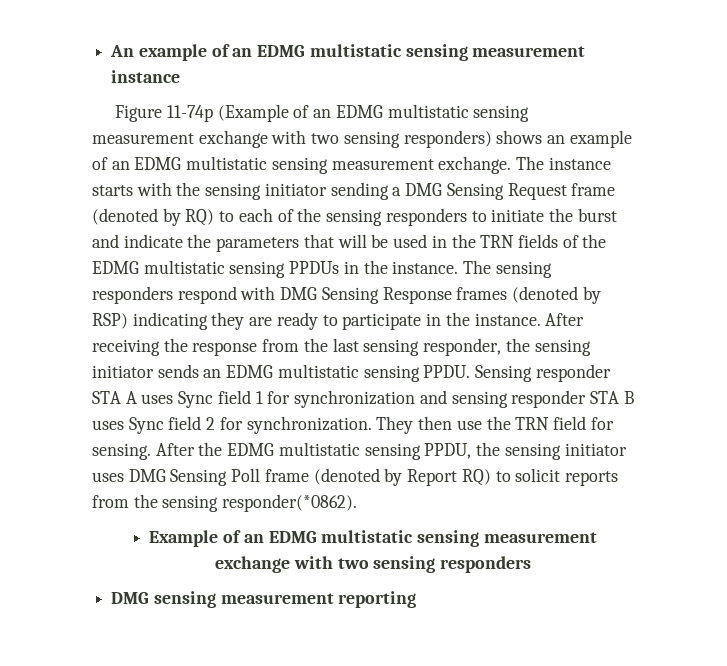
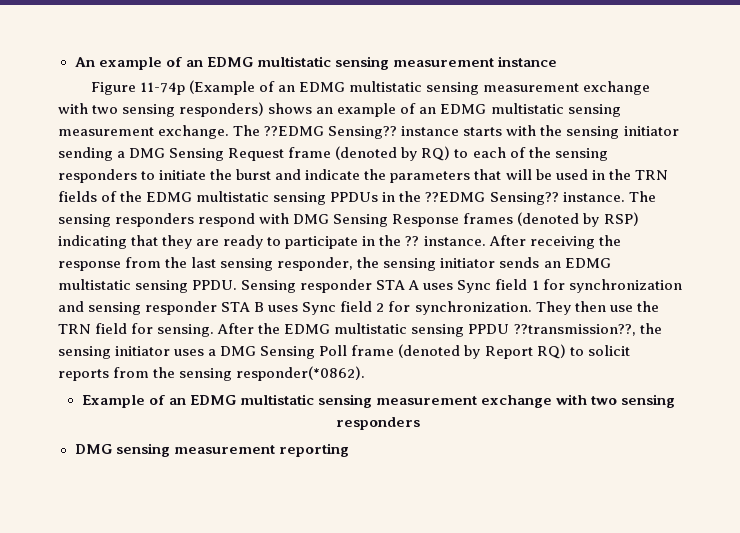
(545, 163) none -> [264,126,398,139] ??EDMG Sensing??
(388, 267) none -> [425,192,559,205] ??EDMG Sensing??
(208, 321) none -> [131,235,159,246] that
(470, 319) none -> [405,236,420,246] ??
[424,443,472,459] PPDU, -> [468,324,636,336] PPDU ??transmission??,
(124, 477) none -> [208,349,217,356] a

